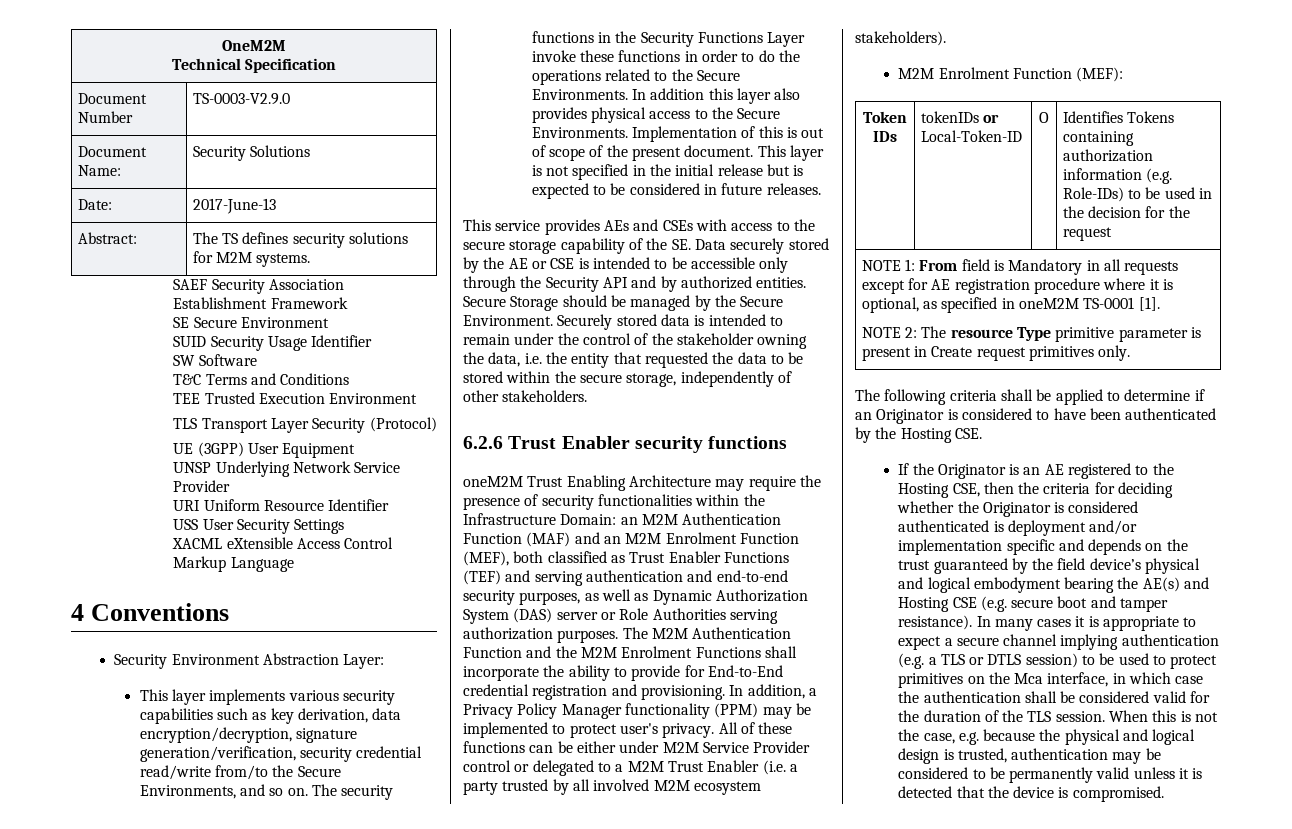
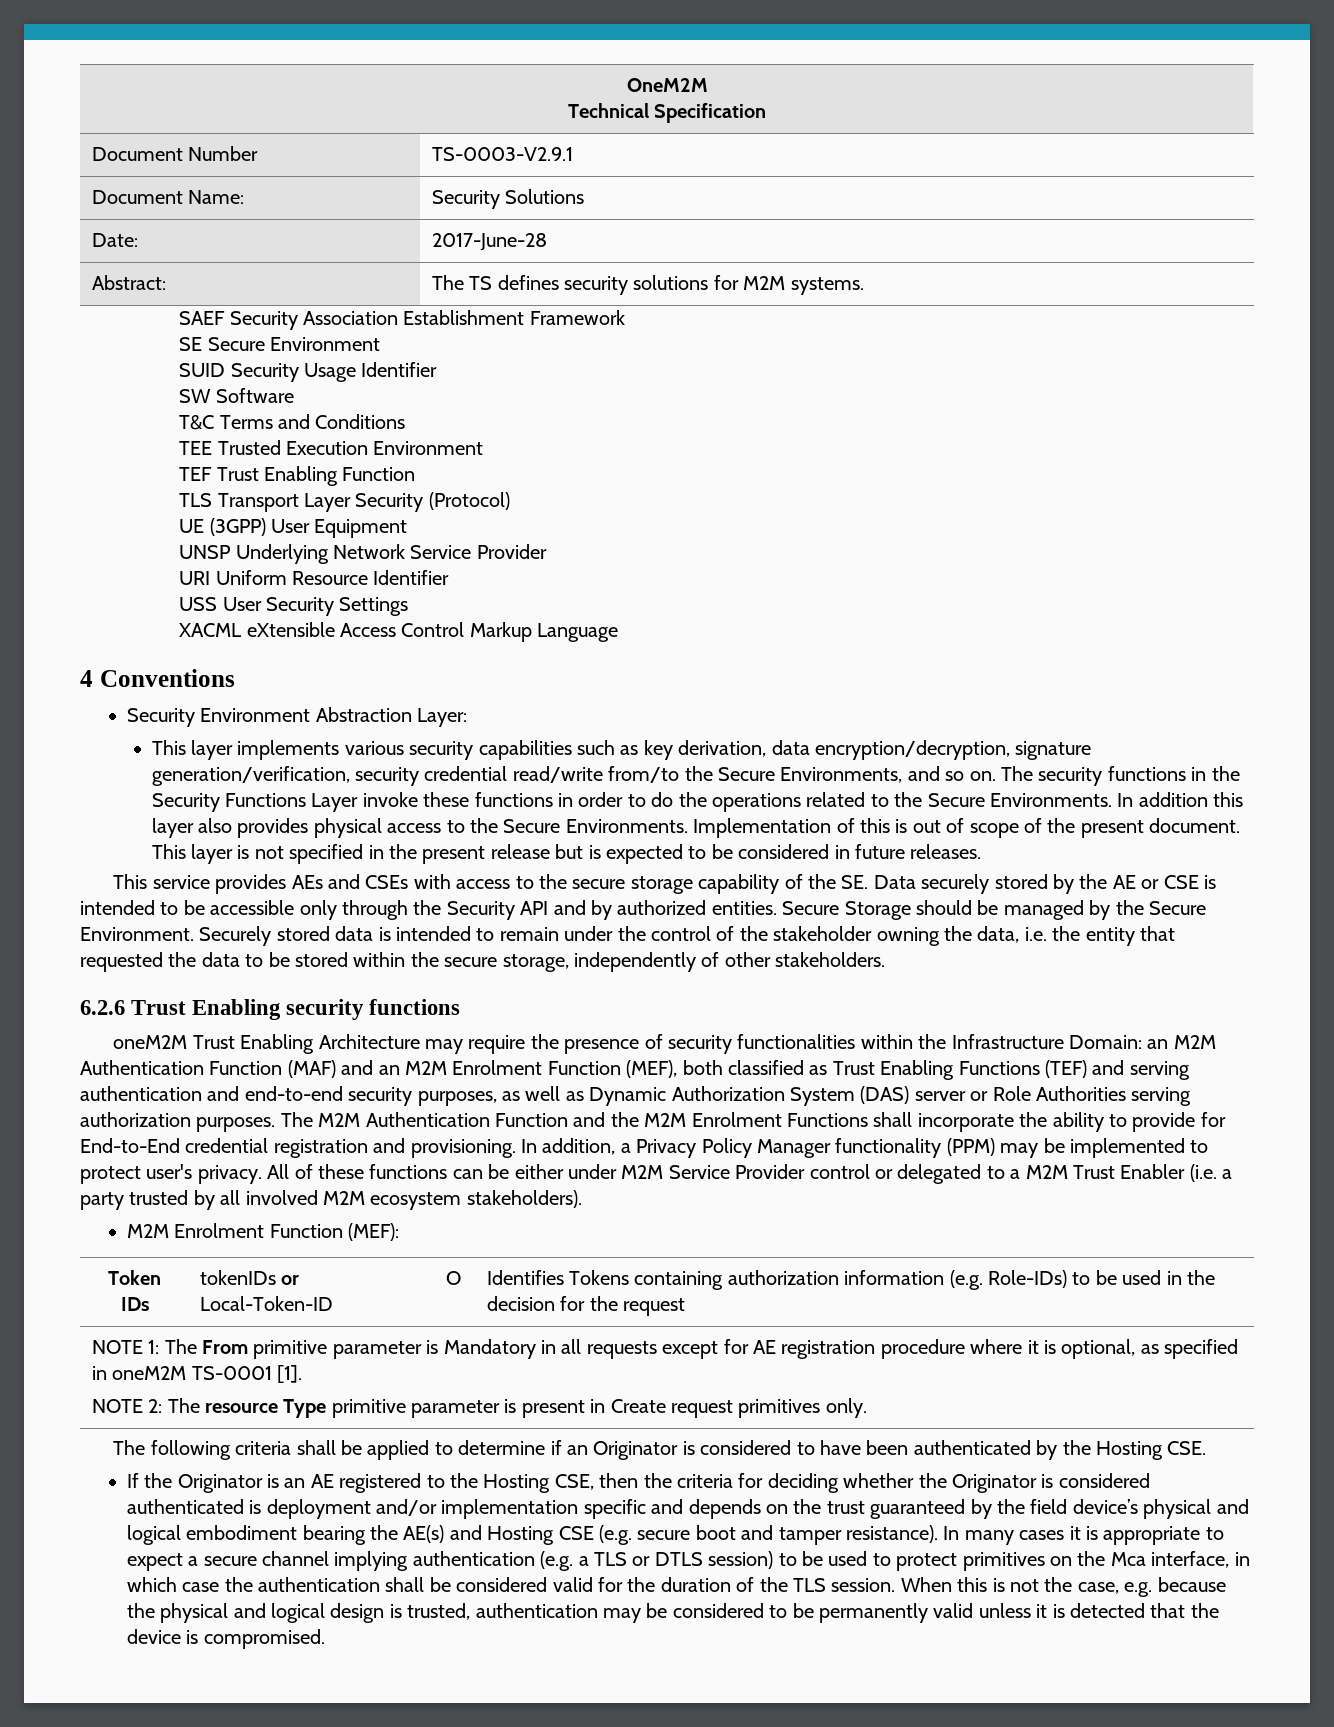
[192,93,290,105] TS-0003-V2.9.0 -> [431,147,573,161] TS-0003-V2.9.1
[192,198,276,214] 2017-June-13 -> [431,233,547,251] 2017-June-28
(418, 398) none -> [179,466,416,486] // TEF Trust Enabling Function
[675,164,715,176] initial -> [422,846,486,864] present
[561,436,630,449] Enabler -> [192,999,282,1020] Enabling
[668,551,721,563] Enabler -> [880,1060,955,1080] Enabling
[919,259,990,271] From field -> [164,1339,422,1359] The From primitive parameter
[973,577,1061,593] embodyment -> [186,1525,298,1540] embodiment

